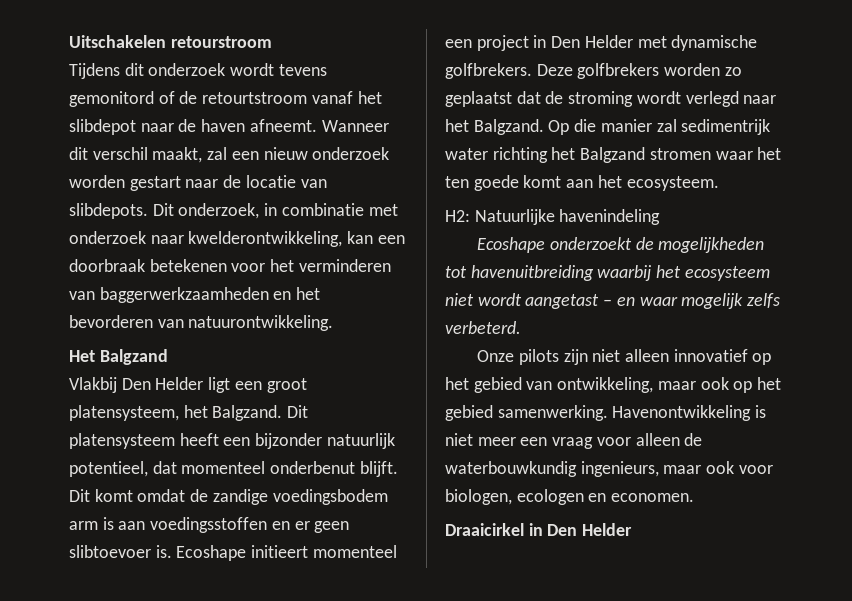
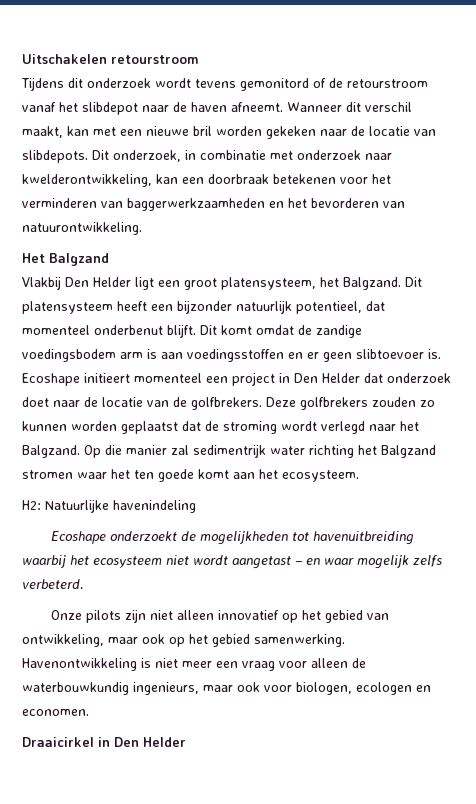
[202,92,308,104] retourtstroom -> [347,79,428,88] retourstroom
[207,147,390,160] [69,175,181,191] zal een nieuw onderzoek worden gestart -> [67,126,316,139] kan met een nieuwe bril worden gekeken
[637,35,758,51] [445,63,742,79] met dynamische golfbrekers. Deze golfbrekers worden zo -> [364,373,451,383] [22,397,435,410] [22,421,117,431] dat onderzoek doet naar de locatie van de golfbrekers. Deze golfbrekers zouden zo kunnen worden

